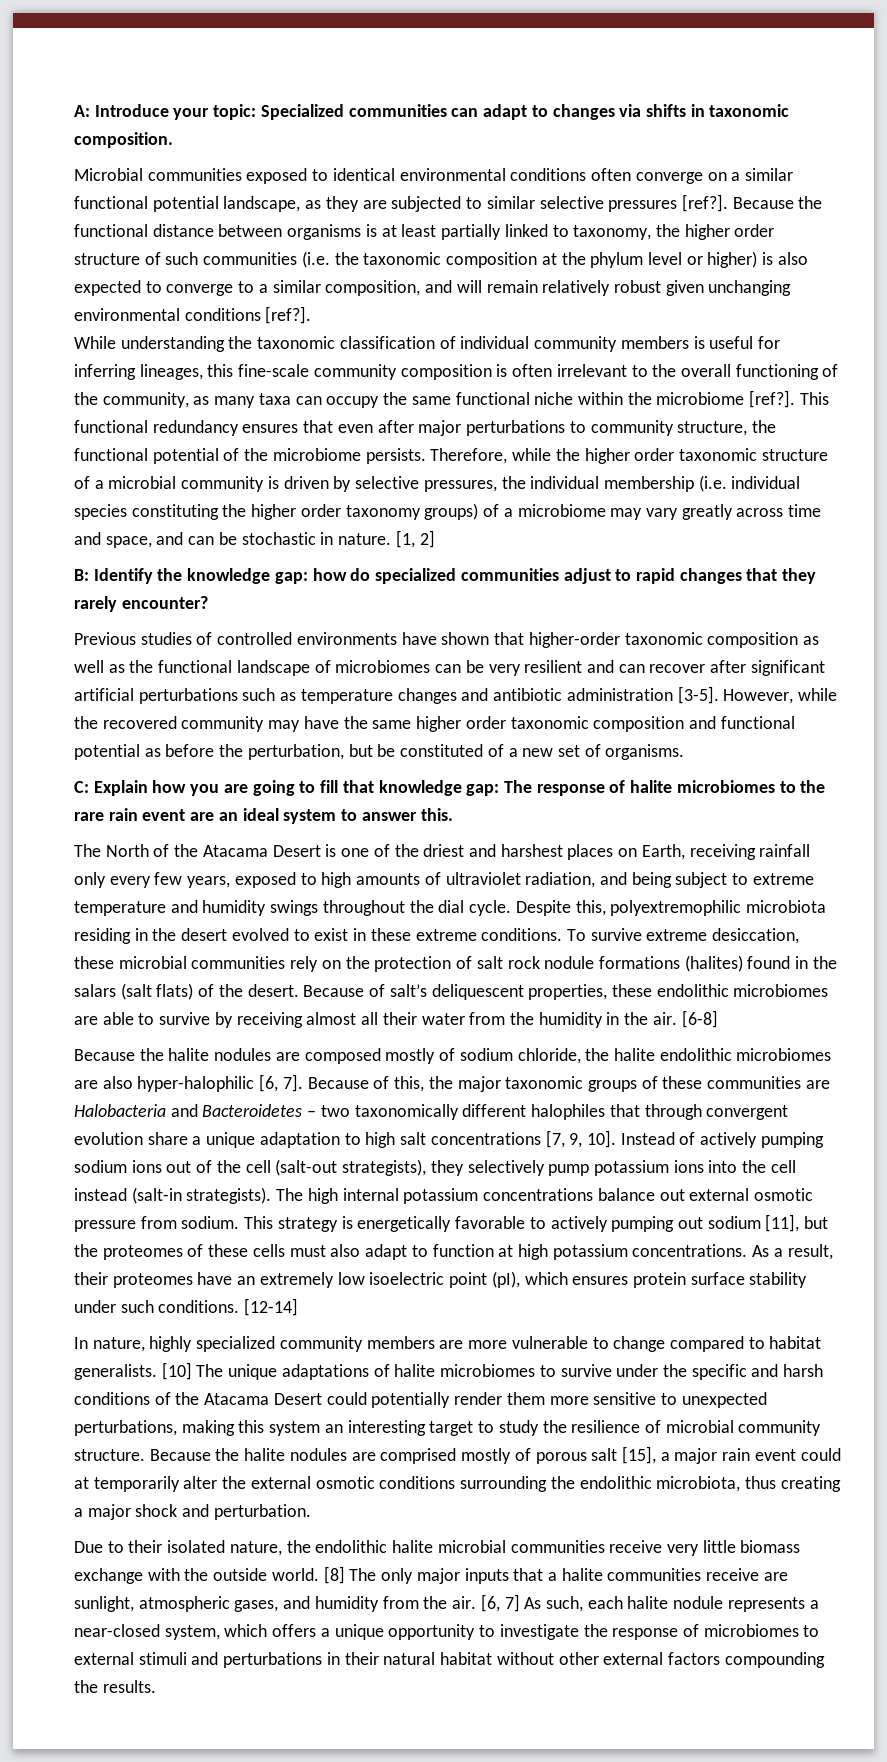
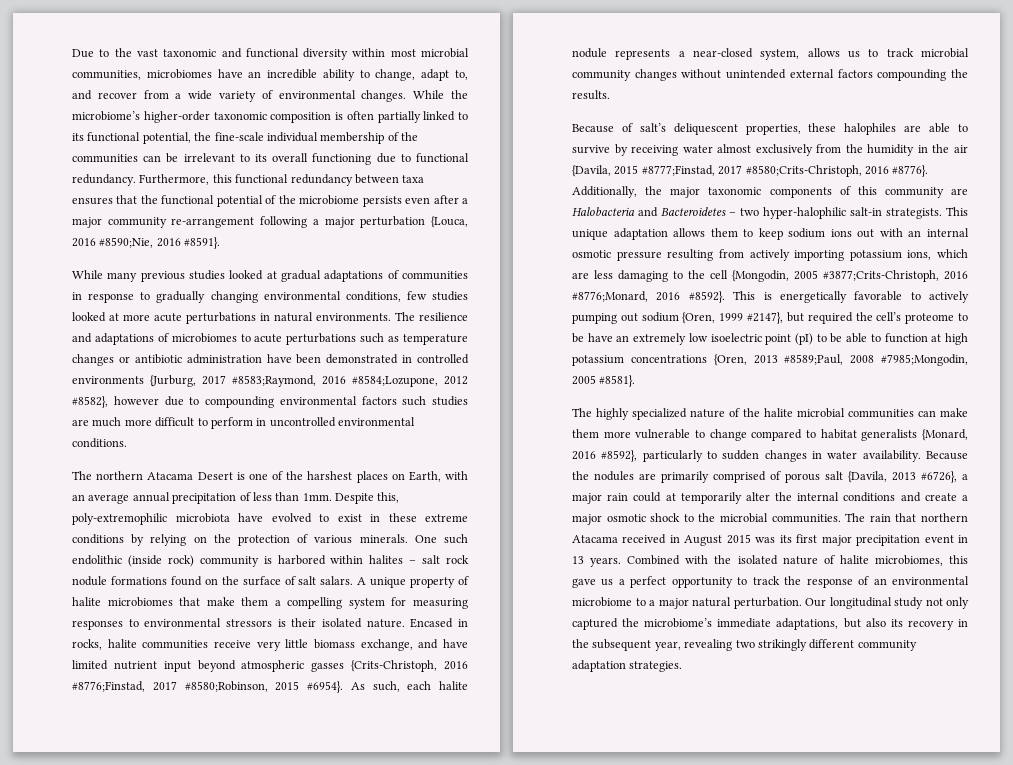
[74,104,790,120] [74,132,173,148] [74,168,793,184] [74,194,823,212] [74,224,775,240] [74,251,808,268] [74,280,792,296] [74,306,312,324] [74,336,780,352] [74,364,553,380] A: Introduce your topic: Specialized communities can adapt to changes via shifts in taxonomic composition. // Microbial communities exposed to identical environmental conditions often converge on a similar functional potential landscape, as they are subjected to similar selective pressures [ref?]. Because the functional distance between organisms is at least partially linked to taxonomy, the higher order structure of such communities (i.e. the taxonomic composition at the phylum level or higher) is also expected to converge to a similar composition, and will remain relatively robust given unchanging environmental conditions [ref?]. // While understanding the taxonomic classification of individual community members is useful for inferring lineages, this fine-scale community composition is often -> [72,48,470,60] [72,69,468,81] [72,90,469,102] [72,111,468,123] [72,132,418,144] [72,153,179,163] Due to the vast taxonomic and functional diversity within most microbial communities, microbiomes have an incredible ability to change, adapt to, and recover from a wide variety of environmental changes. While the microbiome’s higher-order taxonomic composition is often partially linked to its functional potential, the fine-scale individual membership of the communities can be
[652,364,677,377] the -> [255,154,267,162] its
[822,364,839,377] [74,390,829,408] [74,420,748,436] of the community, as many taxa can occupy the same functional niche within the microbiome [ref?]. This functional redundancy ensures that even after major perturbations to community structure, -> [376,153,469,163] [72,174,425,186] [72,195,138,205] due to functional redundancy. Furthermore, this functional redundancy between taxa ensures that
[365,448,828,464] [74,475,801,492] [74,503,822,520] [74,530,435,548] [74,568,817,584] [74,596,208,612] [74,632,819,648] [74,660,825,676] [74,688,134,701] persists. Therefore, while the higher order taxonomic structure of a microbial community is driven by selective pressures, the individual membership (i.e. individual species constituting the higher order taxonomy groups) of a microbiome may vary greatly across time and space, and can be stochastic in nature. [1, 2] // B: Identify the knowledge gap: how do specialized communities adjust to rapid changes that they rarely encounter? // Previous studies of controlled environments have shown that higher-order taxonomic composition as well as the functional landscape of microbiomes can be very resilient and can recover after significant artificial -> [362,195,468,207] [72,216,469,228] [72,237,221,249] [72,270,468,282] [72,291,468,303] [72,312,468,324] [72,333,283,345] persists even after a major community re-arrangement following a major perturbation {Louca, 2016 #8590;Nie, 2016 #8591}. // While many previous studies looked at gradual adaptations of communities in response to gradually changing environmental conditions, few studies looked at more acute perturbations in natural environments. The resilience and adaptations of microbiomes to acute
[461,688,489,701] and -> [118,356,130,363] or
[677,686,837,704] [74,716,795,732] [74,744,685,760] [74,780,826,796] [74,808,453,824] [74,844,199,857] [3-5]. However, while the recovered community may have the same higher order taxonomic composition and functional potential as before the perturbation, but be constituted of a new set of organisms. // C: Explain how you are going to fill that knowledge gap: The response of halite microbiomes to the rare rain event are an ideal system to answer this. // The North of the -> [266,354,469,364] [72,375,468,387] [72,396,468,408] [72,417,415,429] [72,438,127,448] [72,471,144,480] have been demonstrated in controlled environments {Jurburg, 2017 #8583;Raymond, 2016 #8584;Lozupone, 2012 #8582}, however due to compounding environmental factors such studies are much more difficult to perform in uncontrolled environmental conditions. // The northern
[423,844,496,857] driest and -> (304, 475) none
[689,844,811,860] [74,872,814,888] [74,900,826,916] [74,928,228,944] receiving rainfall only every few years, exposed to high amounts of ultraviolet radiation, and being subject to extreme temperature and humidity swings throughout the dial cycle. Despite this, polyextremophilic microbiota residing in the desert -> [445,471,468,480] [72,492,400,504] [72,513,263,525] with an average annual precipitation of less than 1mm. Despite this, poly-extremophilic microbiota have
[481,928,800,944] [74,955,837,972] [74,983,829,1000] [74,1010,718,1028] [74,1048,832,1064] [74,1074,830,1092] [74,1104,789,1120] [74,1130,824,1148] [74,1159,796,1176] [74,1187,813,1204] [74,1214,829,1232] [74,1244,833,1260] [74,1271,808,1288] [74,1298,299,1316] [74,1336,822,1352] [74,1362,824,1380] [74,1392,767,1408] [74,1420,822,1436] [74,1446,841,1464] [74,1476,841,1492] [74,1504,311,1520] [74,1540,506,1556] conditions. To survive extreme desiccation, these microbial communities rely on the protection of salt rock nodule formations (halites) found in the salars (salt flats) of the desert. Because of salt’s deliquescent properties, these endolithic microbiomes are able to survive by receiving almost all their water from the humidity in the air. [6-8] // Because the halite nodules are composed mostly of sodium chloride, the halite endolithic microbiomes are also hyper-halophilic [6, 7]. Because of this, the major taxonomic groups of these communities are Halobacteria and Bacteroidetes – two taxonomically different halophiles that through convergent evolution share a unique adaptation to high salt concentrations [7, 9, 10]. Instead of actively pumping sodium ions out of the cell (salt-out strategists), they selectively pump potassium ions into the cell instead (salt-in strategists). The high internal potassium concentrations balance out external osmotic pressure from sodium. This strategy is energetically favorable to actively pumping out sodium [11], but the proteomes of these cells must also adapt to function at high potassium concentrations. As a result, their proteomes have an extremely low isoelectric point (pI), which ensures protein surface stability under such conditions. [12-14] // In nature, highly specialized community members are more vulnerable to change compared to habitat generalists. [10] The unique adaptations of halite microbiomes to survive under the specific and harsh conditions of the Atacama Desert could potentially render them more sensitive to unexpected perturbations, making this system an interesting target to study the resilience of microbial community structure. Because the halite nodules are comprised mostly of porous salt [15], a major rain event could at temporarily alter the external osmotic conditions surrounding the endolithic microbiota, thus creating a major shock and perturbation. // Due to their isolated nature, the endolithic halite microbial -> [72,534,468,546] [72,555,469,567] [72,576,469,588] [72,597,468,609] [72,618,468,630] [72,639,137,650] conditions by relying on the protection of various minerals. One such endolithic (inside rock) community is harbored within halites – salt rock nodule formations found on the surface of salt salars. A unique property of halite microbiomes that make them a compelling system for measuring responses to environmental stressors is their isolated nature. Encased in rocks, halite
[74,1566,788,1584] [74,1594,520,1612] exchange with the outside world. [8] The only major inputs that a halite communities receive are sunlight, atmospheric gases, and humidity from the air. [6, 7] -> [360,639,468,651] [72,660,468,672] [72,681,343,693] exchange, and have limited nutrient input beyond atmospheric gasses {Crits-Christoph, 2016 #8776;Finstad, 2017 #8580;Robinson, 2015 #6954}.
[224,1624,820,1640] [74,1652,599,1668] which offers a unique opportunity to investigate the response of microbiomes to external stimuli and perturbations in their natural habitat without other -> [807,48,969,58] [572,69,787,81] allows us to track microbial community changes without unintended
(156, 1686) none -> [572,123,969,135] [572,144,968,156] [572,165,929,177] [572,186,968,198] [572,207,968,219] [572,228,969,240] [572,249,968,261] [572,270,968,282] [572,291,969,303] [572,312,968,324] [572,333,968,345] [572,354,968,366] [572,375,636,387] [572,408,968,420] [572,429,968,441] [572,450,968,462] [572,471,968,483] [572,492,968,504] [572,513,968,525] [572,534,968,546] [572,555,968,567] [572,576,969,588] [572,597,969,609] [572,618,968,630] [572,639,917,651] [572,660,683,672] // Because of salt’s deliquescent properties, these halophiles are able to survive by receiving water almost exclusively from the humidity in the air {Davila, 2015 #8777;Finstad, 2017 #8580;Crits-Christoph, 2016 #8776}. Additionally, the major taxonomic components of this community are Halobacteria and Bacteroidetes – two hyper-halophilic salt-in strategists. This unique adaptation allows them to keep sodium ions out with an internal osmotic pressure resulting from actively importing potassium ions, which are less damaging to the cell {Mongodin, 2005 #3877;Crits-Christoph, 2016 #8776;Monard, 2016 #8592}. This is energetically favorable to actively pumping out sodium {Oren, 1999 #2147}, but required the cell’s proteome to be have an extremely low isoelectric point (pI) to be able to function at high potassium concentrations {Oren, 2013 #8589;Paul, 2008 #7985;Mongodin, 2005 #8581}. // The highly specialized nature of the halite microbial communities can make them more vulnerable to change compared to habitat generalists {Monard, 2016 #8592}, particularly to sudden changes in water availability. Because the nodules are primarily comprised of porous salt {Davila, 2013 #6726}, a major rain could at temporarily alter the internal conditions and create a major osmotic shock to the microbial communities. The rain that northern Atacama received in August 2015 was its first major precipitation event in 13 years. Combined with the isolated nature of halite microbiomes, this gave us a perfect opportunity to track the response of an environmental microbiome to a major natural perturbation. Our longitudinal study not only captured the microbiome’s immediate adaptations, but also its recovery in the subsequent year, revealing two strikingly different community adaptation strategies.

